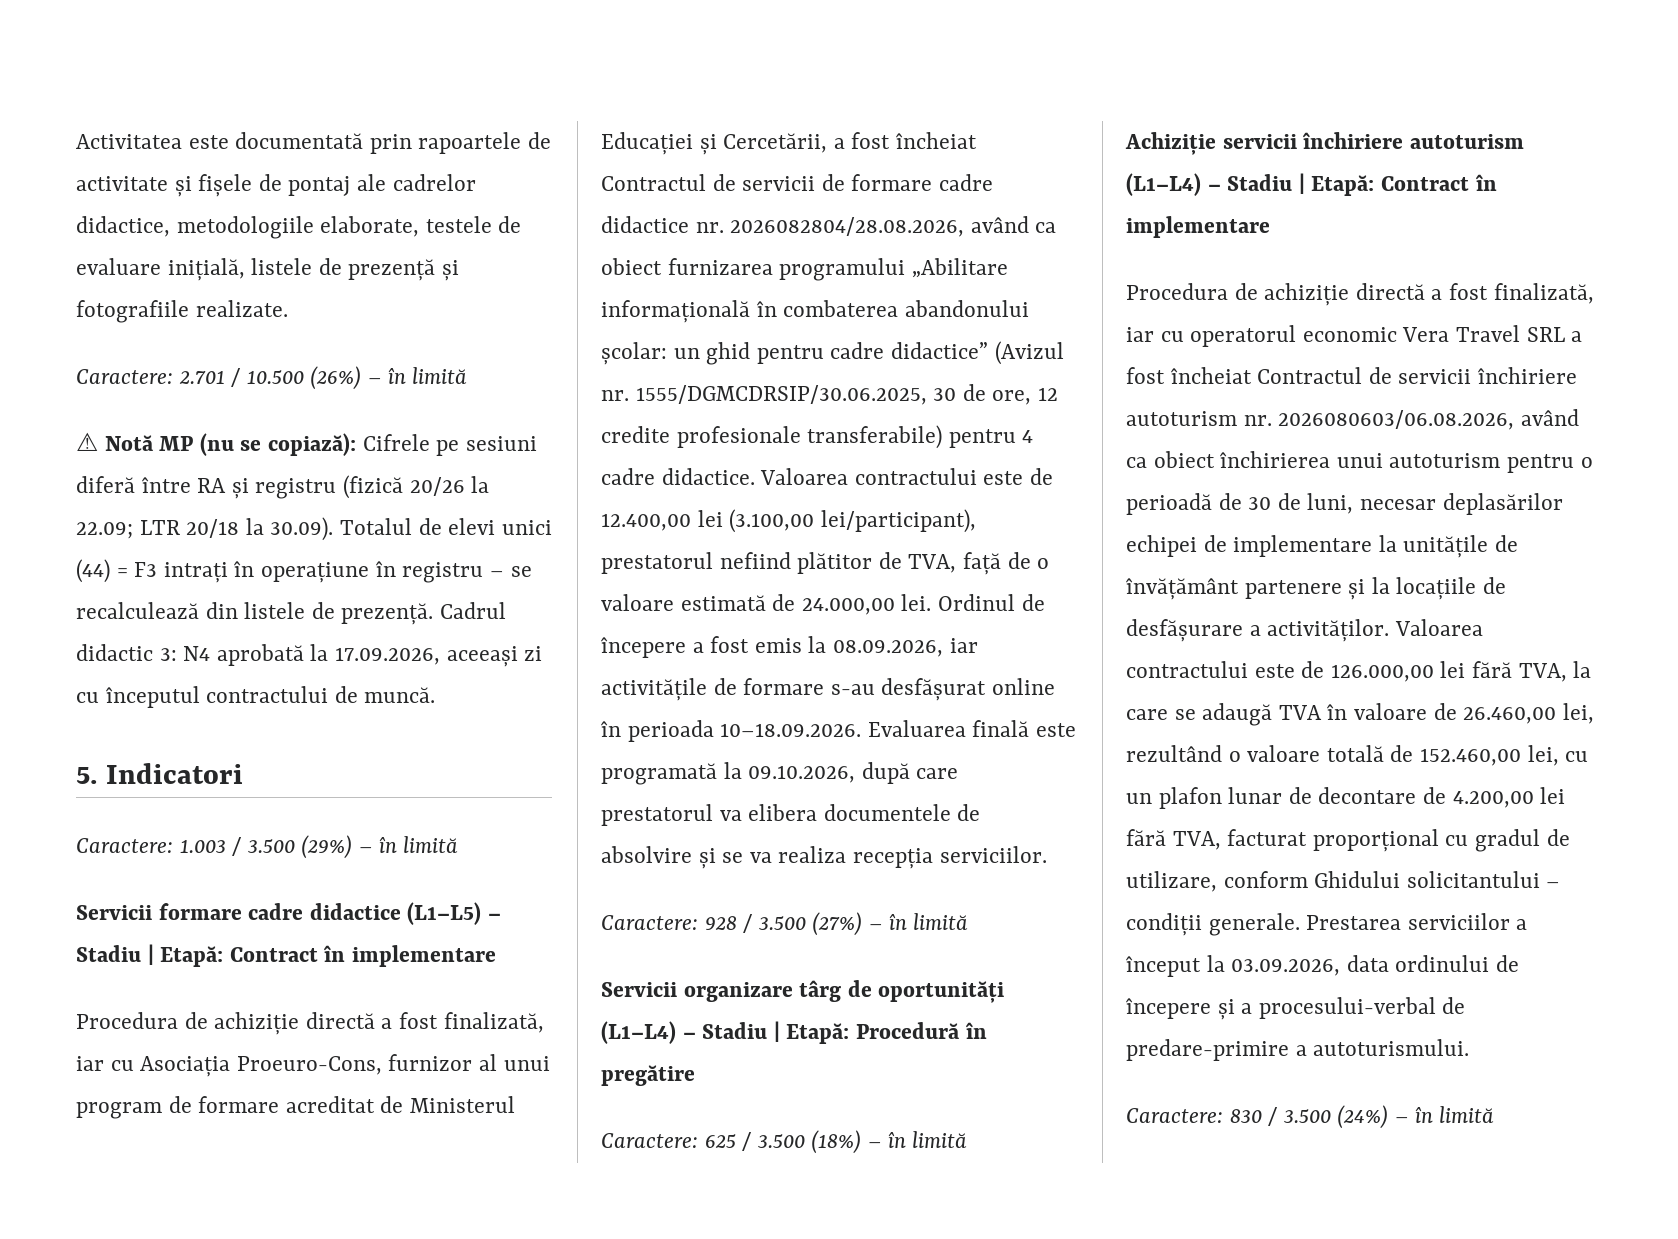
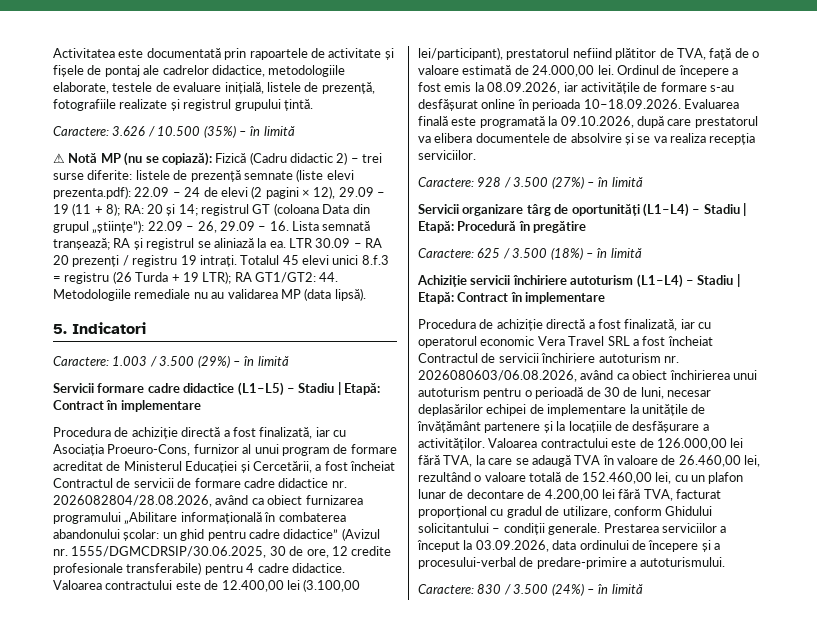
[348,259,460,281] [76,300,288,323] [76,369,225,384] prezență și fotografiile realizate. // Caractere: 2.701 -> [321,82,375,94] [53,99,313,111] [53,126,146,136] prezență, fotografiile realizate și registrul grupului țintă. // Caractere: 3.626
[310,366,362,390] (26%) -> [203,125,236,138] (35%)
[362,434,537,456] [76,475,490,499] [76,517,552,541] [76,559,532,583] [76,602,507,625] [76,644,543,667] [76,686,436,708] Cifrele pe sesiuni diferă între RA și registru (fizică 20/26 la 22.09; LTR 20/18 la 30.09). Totalul de elevi unici (44) = F3 intrați în operațiune în registru – se recalculează din listele de prezență. Cadrul didactic 3: N4 aprobată la 17.09.2026, aceeași zi cu începutul contractului de muncă. -> [215,152,383,165] [53,169,354,182] [53,186,386,199] [53,203,370,216] [53,220,371,234] [53,238,383,250] [53,255,389,267] [53,271,339,284] [53,288,366,301] Fizică (Cadru didactic 2) – trei surse diferite: listele de prezență semnate (liste elevi prezenta.pdf): 22.09 – 24 de elevi (2 pagini × 12), 29.09 – 19 (11 + 8); RA: 20 și 14; registrul GT (coloana Data din grupul „științe”): 22.09 – 26, 29.09 – 16. Lista semnată tranșează; RA și registrul se aliniază la ea. LTR 30.09 – RA 20 prezenți / registru 19 intrați. Totalul 45 elevi unici 8.f.3 = registru (26 Turda + 19 LTR); RA GT1/GT2: 44. Metodologiile remediale nu au validarea MP (data lipsă).

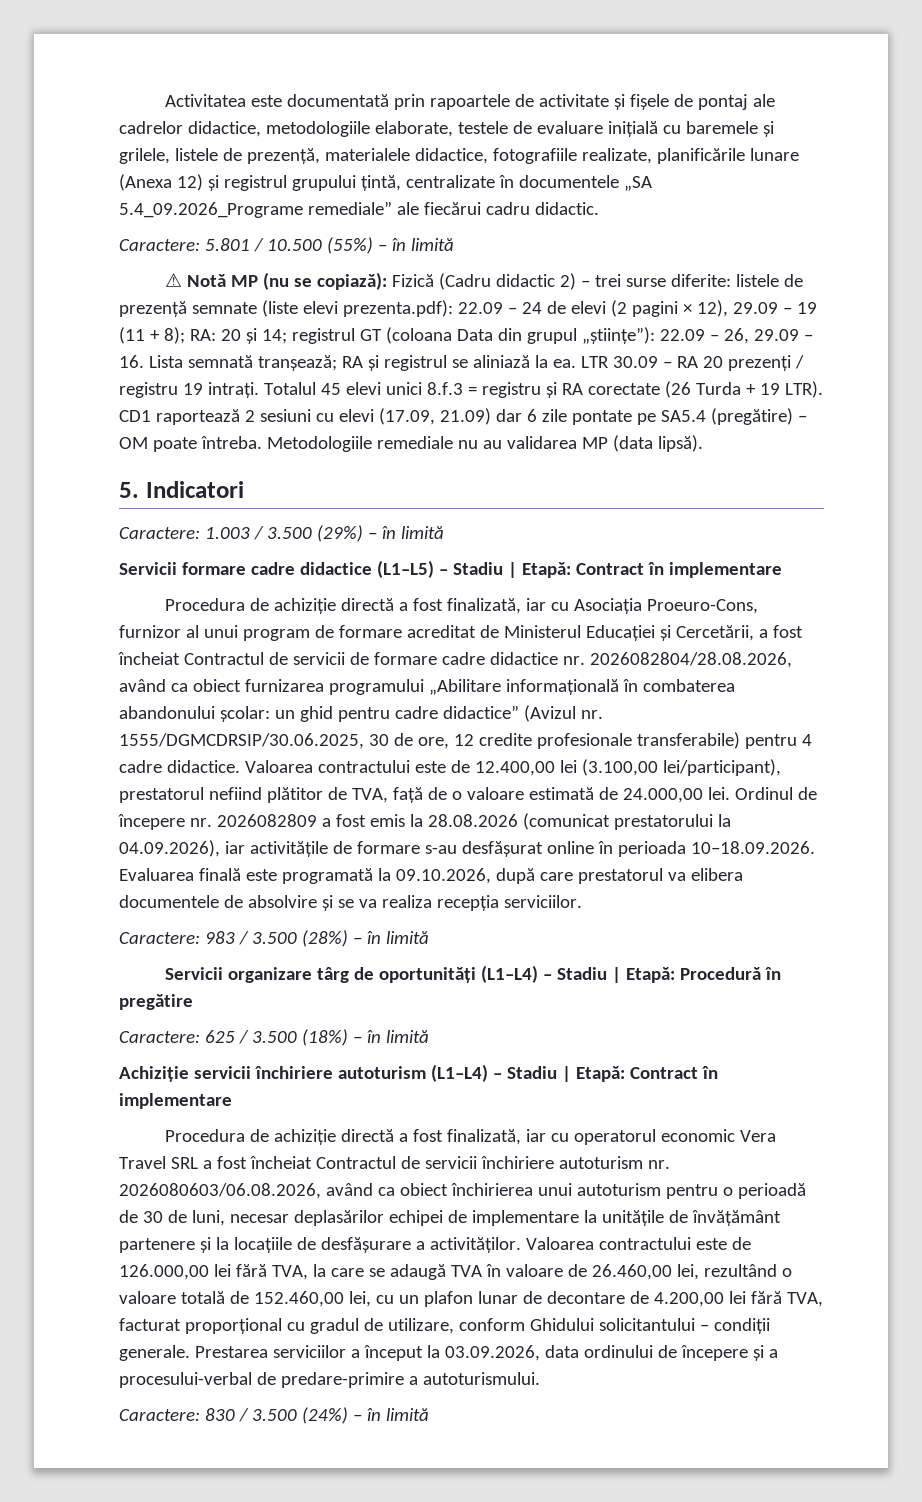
[224,82,375,94] [53,99,313,111] [53,126,146,136] inițială, listele de prezență, fotografiile realizate și registrul grupului țintă. // Caractere: 3.626 -> [607,121,774,137] [119,148,799,164] [119,174,652,191] [119,201,599,218] [119,238,250,251] inițială cu baremele și grilele, listele de prezență, materialele didactice, fotografiile realizate, planificările lunare (Anexa 12) și registrul grupului țintă, centralizate în documentele „SA 5.4_09.2026_Programe remediale” ale fiecărui cadru didactic. // Caractere: 5.801
[203,125,236,138] (35%) -> [326,237,373,254] (55%)
(110, 278) none -> [545,382,660,398] și RA corectate
[202,271,339,284] LTR); RA GT1/GT2: 44. -> [784,381,823,398] [119,408,807,425] [119,436,262,452] LTR). CD1 raportează 2 sesiuni cu elevi (17.09, 21.09) dar 6 zile pontate pe SA5.4 (pregătire) – OM poate întreba.
(729, 71) none -> [189,814,317,827] nr. 2026082809
[487,82,561,94] 08.09.2026, -> [427,813,731,830] [119,840,220,857] 28.08.2026 (comunicat prestatorului la 04.09.2026),
[477,176,584,189] 928 / 3.500 (27%) -> [204,930,348,947] 983 / 3.500 (28%)

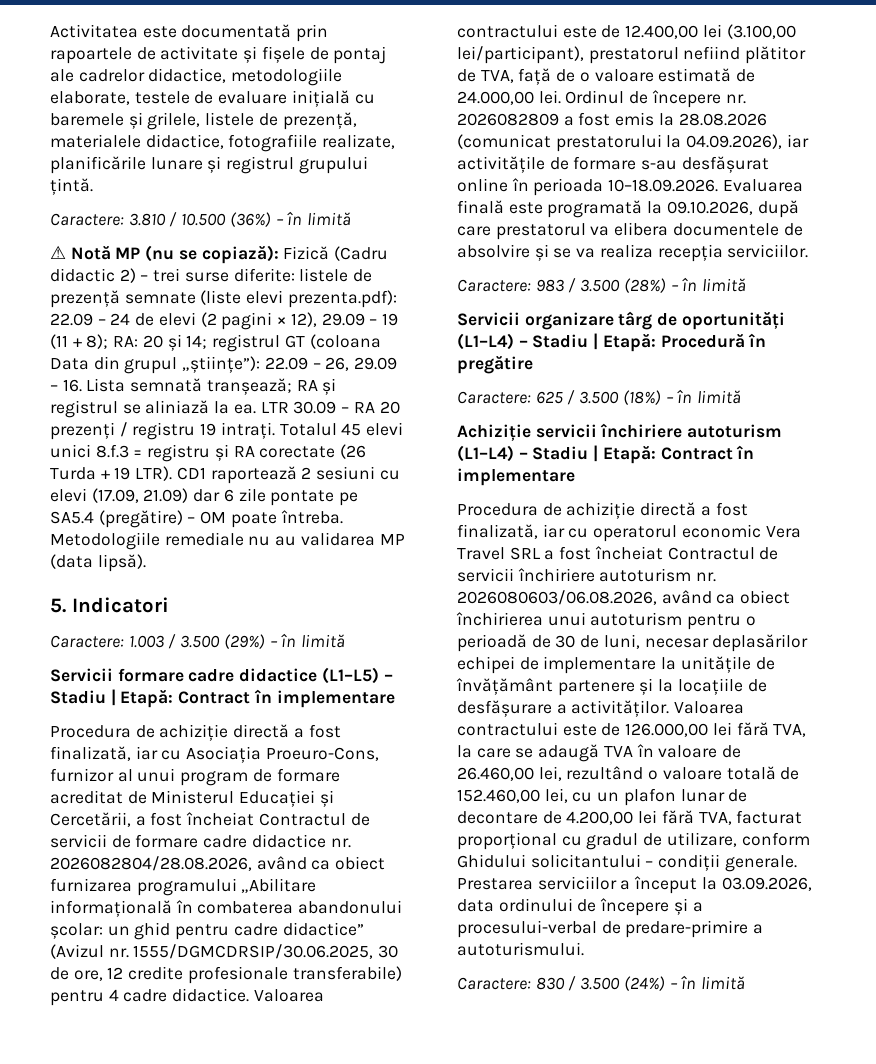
[119,174,203,191] (Anexa 12) -> (203, 163) none
[360,175,652,191] [119,201,599,218] [119,238,250,251] țintă, centralizate în documentele „SA 5.4_09.2026_Programe remediale” ale fiecărui cadru didactic. // Caractere: 5.801 -> [50,178,93,195] [50,213,166,226] țintă. // Caractere: 3.810
[326,237,373,254] (55%) -> [229,212,271,227] (36%)

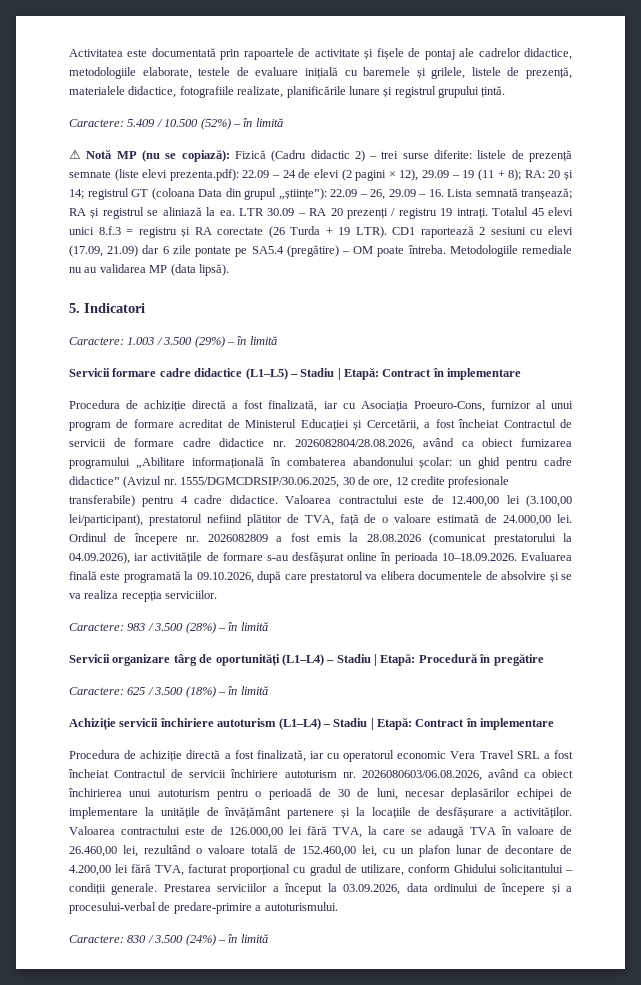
[128,213,166,226] 3.810 -> [127,119,156,127] 5.409
[229,212,271,227] (36%) -> [200,118,231,130] (52%)

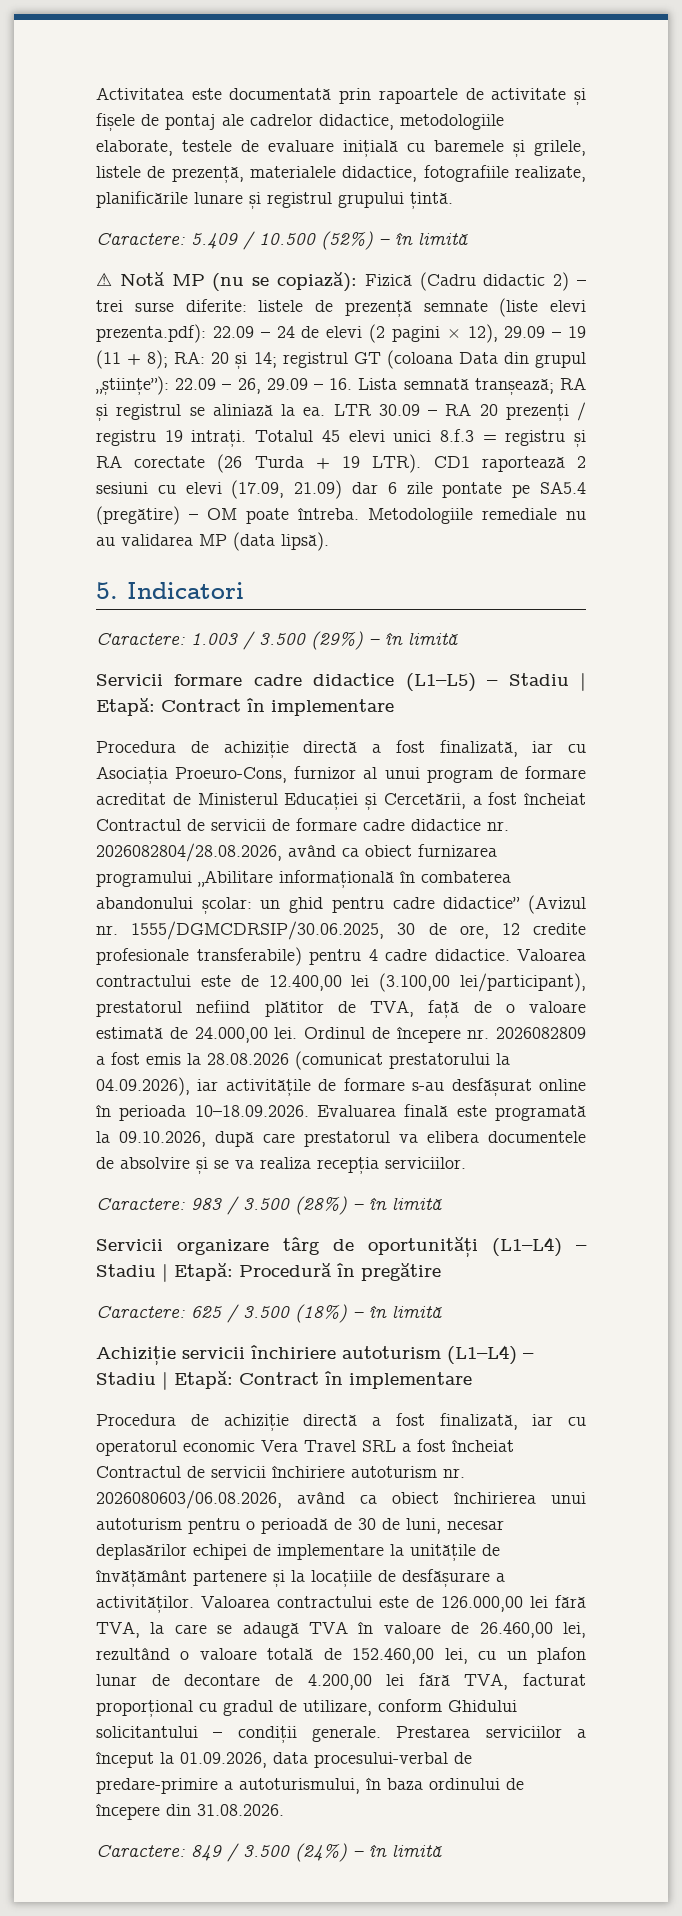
[343,883,572,895] [69,902,338,914] [69,935,147,943] 03.09.2026, data ordinului de începere și a procesului-verbal de predare-primire a autoturismului. // Caractere: 830 -> [180,1752,472,1768] [96,1777,524,1794] [96,1803,284,1820] [96,1845,222,1861] 01.09.2026, data procesului-verbal de predare-primire a autoturismului, în baza ordinului de începere din 31.08.2026. // Caractere: 849

